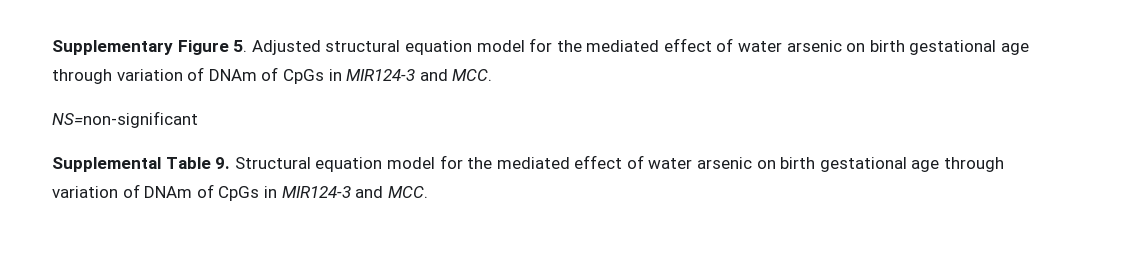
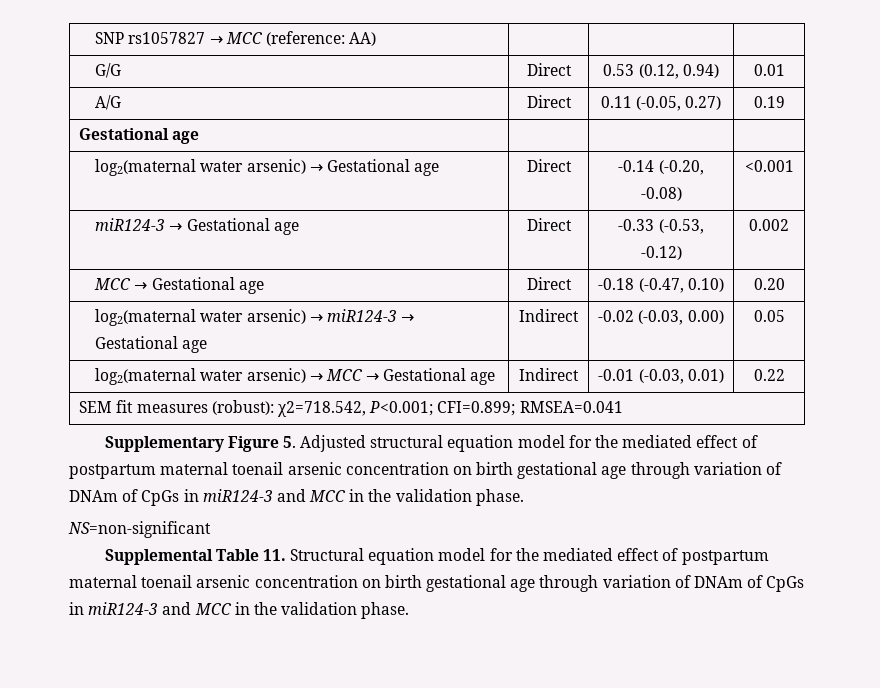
(52, 47) none -> [95,31,377,46] [95,63,122,78] [526,63,572,76] [603,64,719,79] [753,64,785,76] [95,95,122,110] [526,95,572,108] [600,96,722,111] [753,96,785,108] [79,128,200,144] [95,159,440,176] [526,159,572,172] [618,160,704,175] [640,187,682,201] [744,160,794,172] [95,218,299,235] [526,218,572,231] [618,219,704,234] [640,246,682,260] [749,219,789,231] [94,277,264,294] [526,277,572,290] [598,278,724,293] [753,278,785,290] [95,309,415,326] [95,336,208,353] [519,309,579,322] [598,310,724,325] [753,310,785,322] [95,368,496,385] [519,368,579,381] [598,369,724,384] [753,369,785,381] [79,400,623,417] SNP rs1057827 → MCC (reference: AA) | | | // G/G | Direct | 0.53 (0.12, 0.94) | 0.01 // A/G | Direct | 0.11 (-0.05, 0.27) | 0.19 // Gestational age | | | // log2(maternal water arsenic) → Gestational age | Direct | -0.14 (-0.20, -0.08) | <0.001 // miR124-3 → Gestational age | Direct | -0.33 (-0.53, -0.12) | 0.002 // MCC → Gestational age | Direct | -0.18 (-0.47, 0.10) | 0.20 // log2(maternal water arsenic) → miR124-3 → Gestational age | Indirect | -0.02 (-0.03, 0.00) | 0.05 // log2(maternal water arsenic) → MCC → Gestational age | Indirect | -0.01 (-0.03, 0.01) | 0.22 // SEM fit measures (robust): χ2=718.542, P<0.001; CFI=0.899; RMSEA=0.041 //
[738,40,842,52] water arsenic -> [69,462,449,479] postpartum maternal toenail arsenic concentration
[346,69,493,81] MIR124-3 and MCC. -> [202,489,524,506] miR124-3 and MCC in the validation phase.
[215,157,231,169] 9. -> [262,549,286,561] 11.
[648,157,753,169] water arsenic -> [681,550,769,565] [69,575,358,588] postpartum maternal toenail arsenic concentration
[281,186,428,198] MIR124-3 and MCC. -> [88,602,410,619] miR124-3 and MCC in the validation phase.

